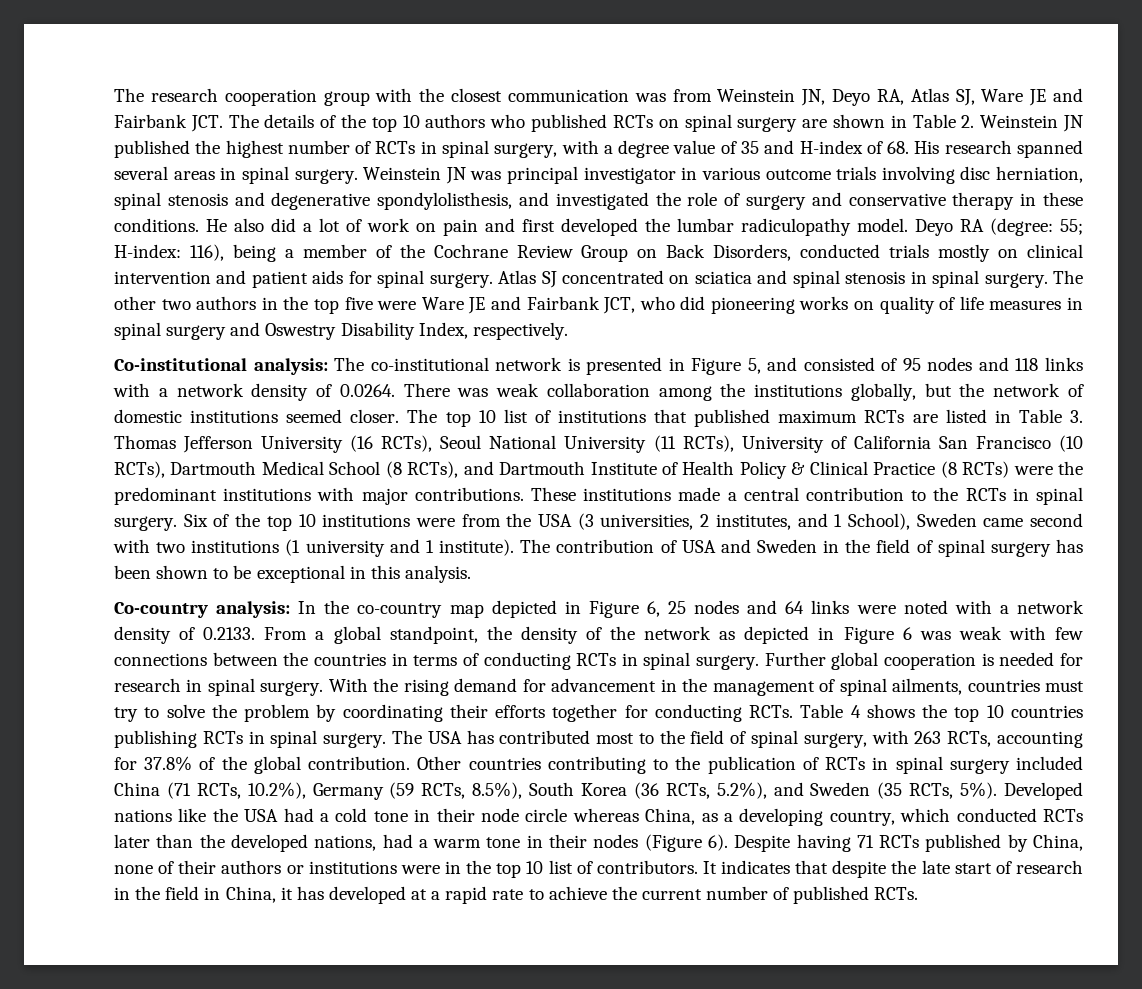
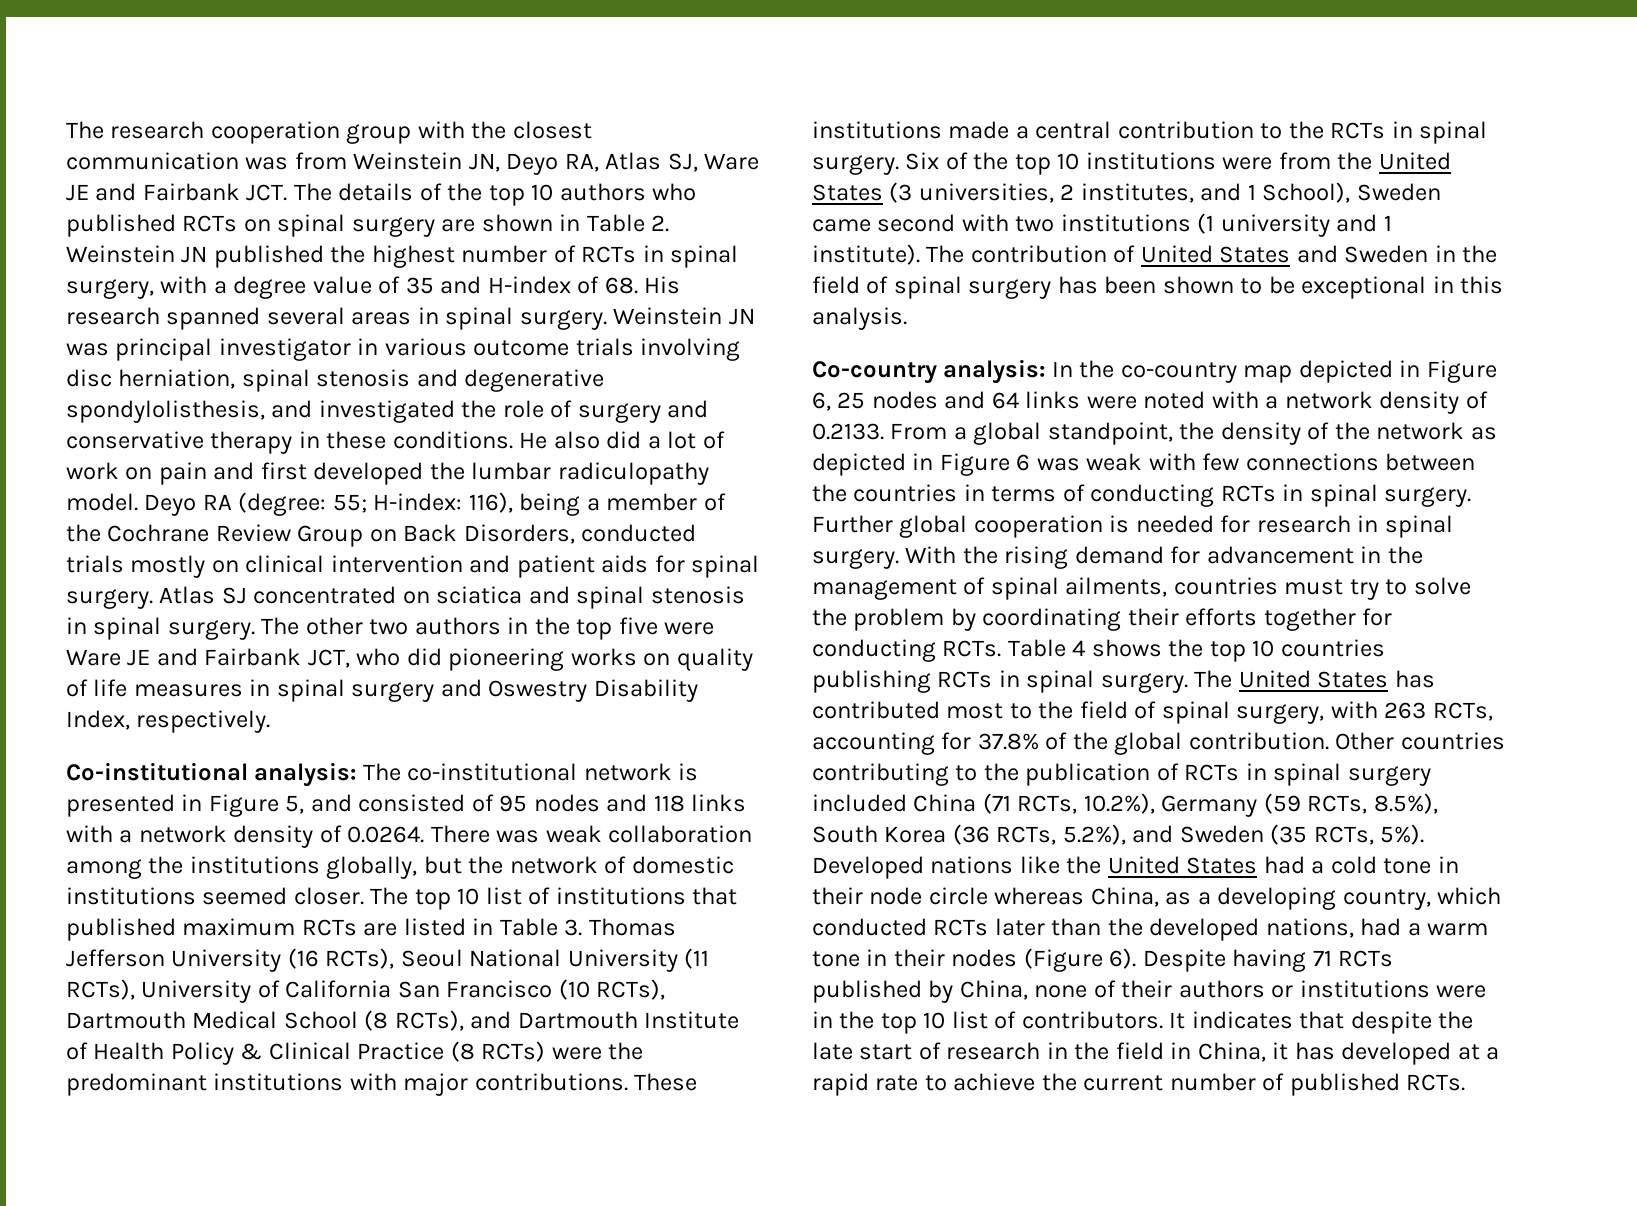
[538,514,572,527] USA -> [1378,152,1451,170] [812,184,883,201] United States
[681,540,716,553] USA -> [1140,245,1291,263] United States
[427,731,462,744] USA -> [1238,670,1389,688] United States
[244,809,279,822] USA -> [1107,856,1258,874] United States

